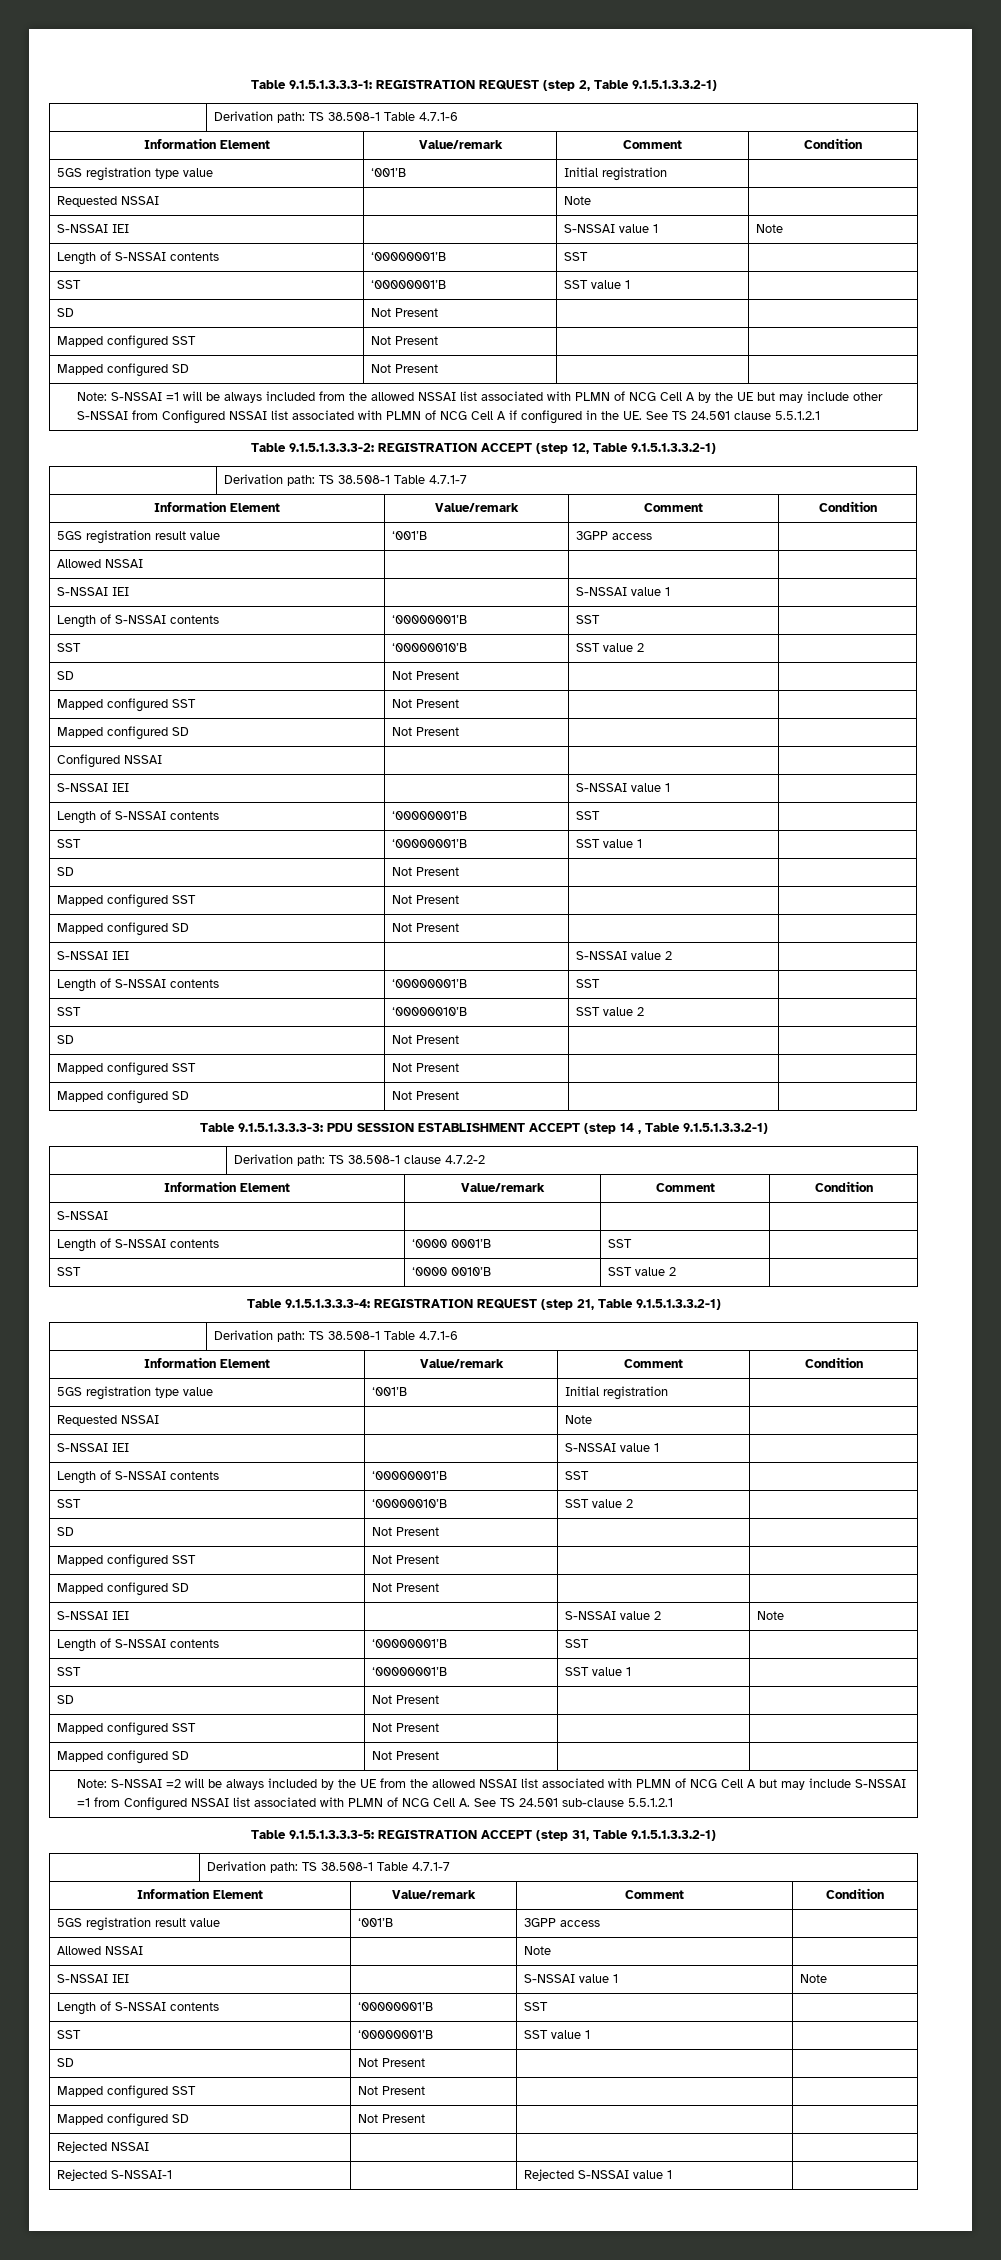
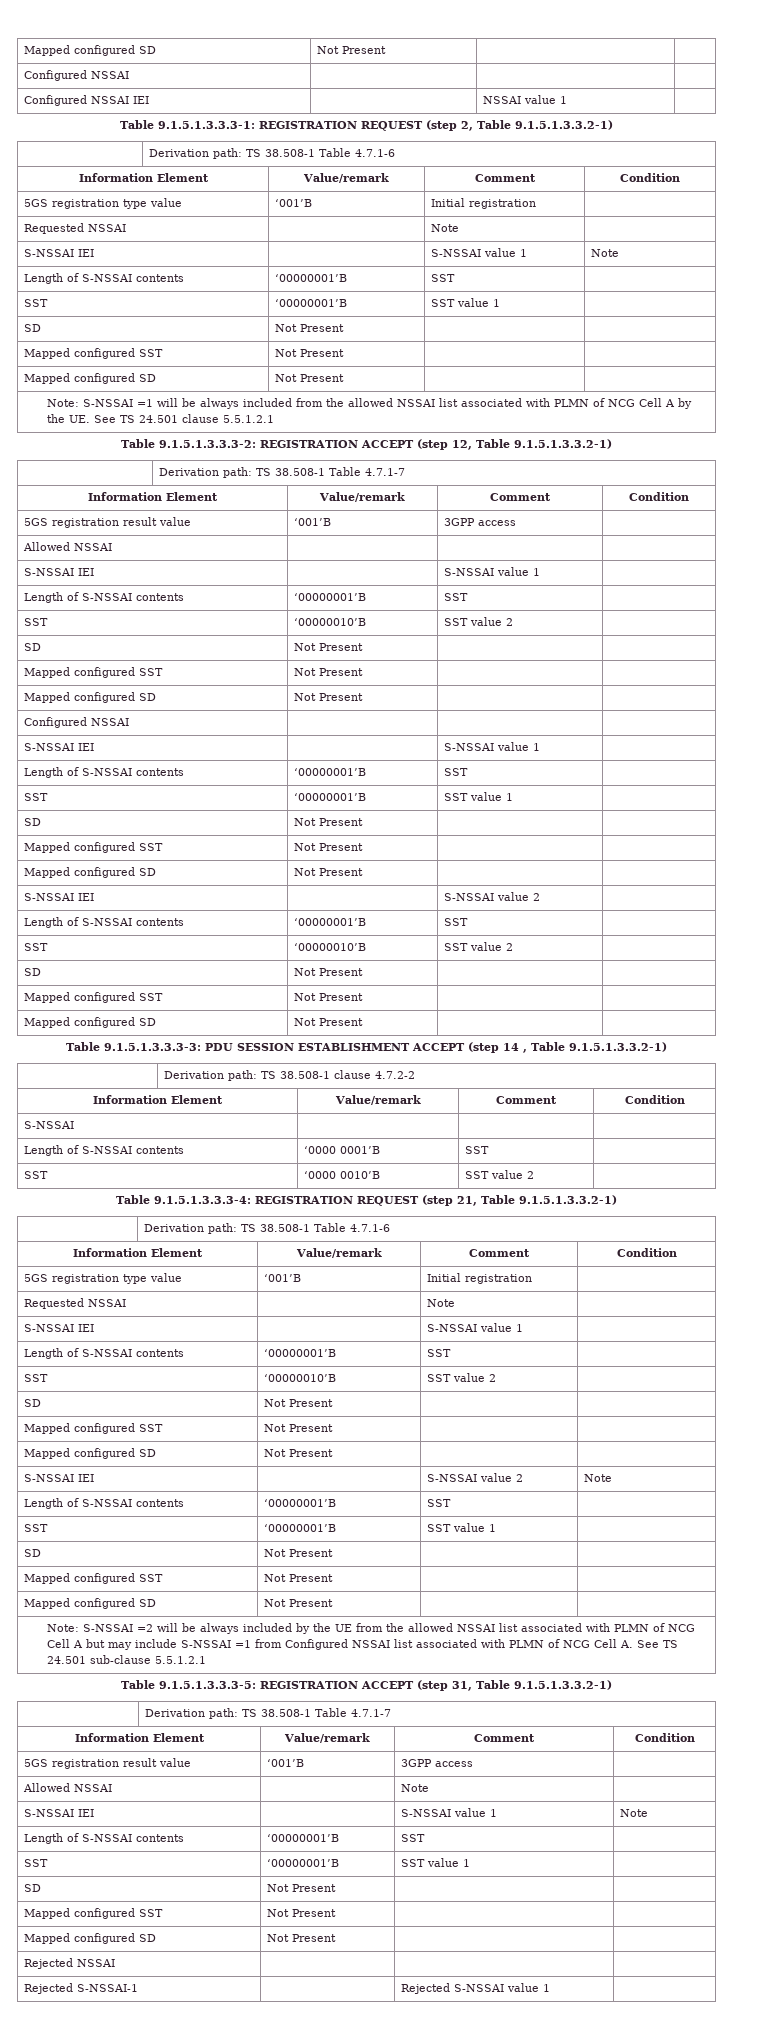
(250, 84) none -> [24,45,157,56] [317,46,387,54] [24,70,130,81] [24,95,150,106] [483,95,568,104] Mapped configured SD | Not Present | | // Configured NSSAI | | | // Configured NSSAI IEI | | NSSAI value 1 | //
[736,391,883,403] [76,410,619,424] UE but may include other S-NSSAI from Configured NSSAI list associated with PLMN of NCG Cell A if configured in the -> (65, 418) none

